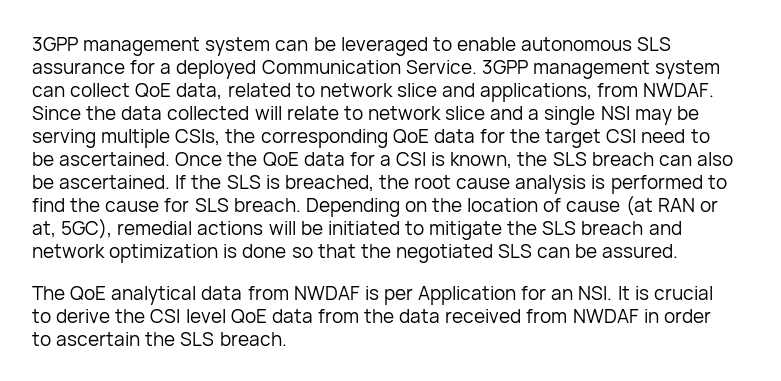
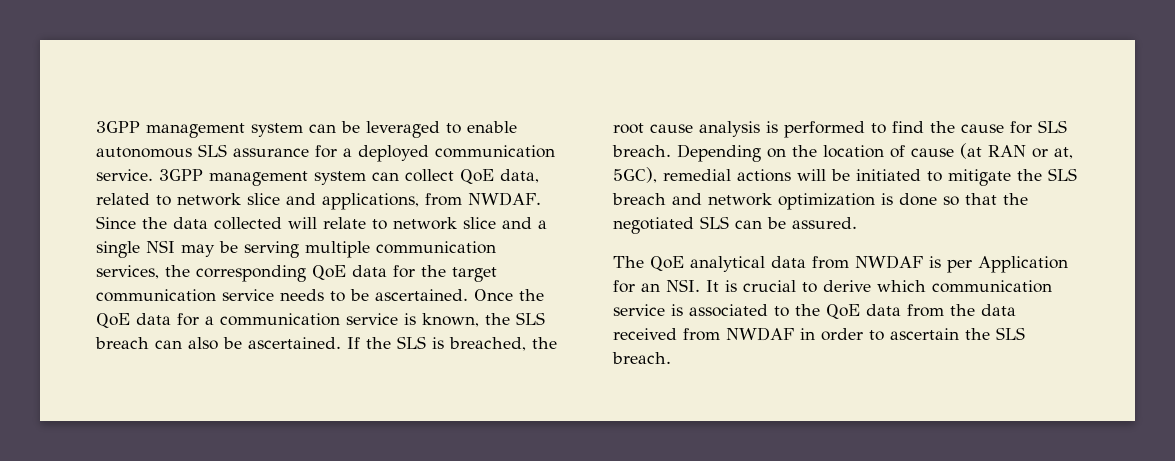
[261,60,477,74] Communication Service. -> [435,145,555,158] [96,169,153,181] communication service.
[175,129,221,146] CSIs, -> [376,241,496,254] [96,265,159,279] communication services,
[606,129,686,143] CSI need -> [96,289,324,302] communication service needs
[396,152,427,166] CSI -> [220,313,398,326] communication service
[115,309,226,323] the CSI level -> [877,280,1052,293] [613,304,820,317] which communication service is associated to the

